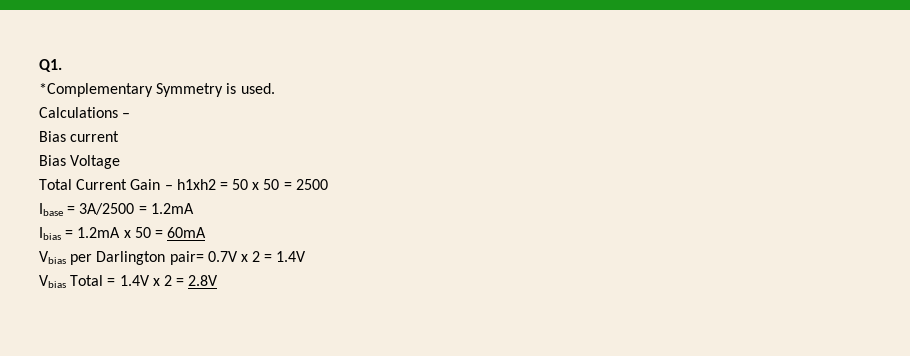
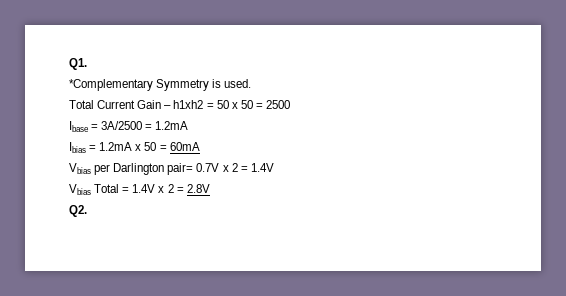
[39,107,131,118] [39,131,120,142] [39,155,121,169] // Calculations – // Bias current // Bias Voltage -> (252, 83) none
(219, 280) none -> [69,205,87,217] // Q2.

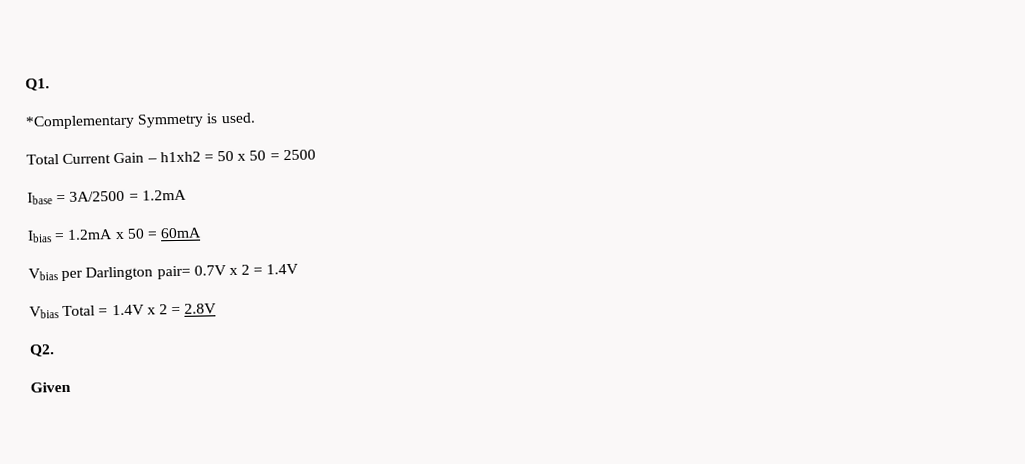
(87, 211) none -> [30,381,71,393] // Given

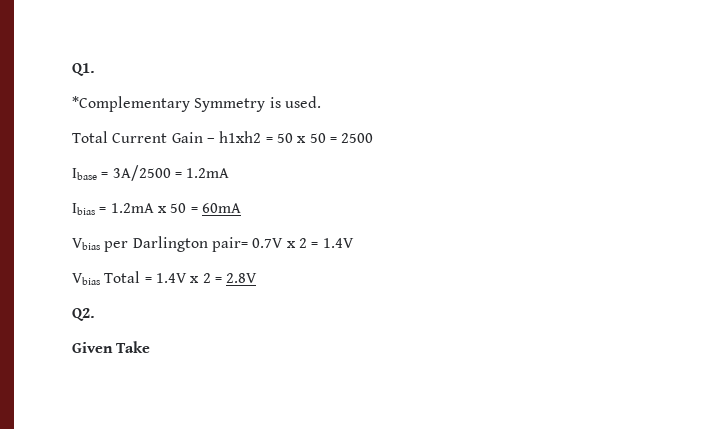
(71, 387) none -> [116,341,151,353] Take

